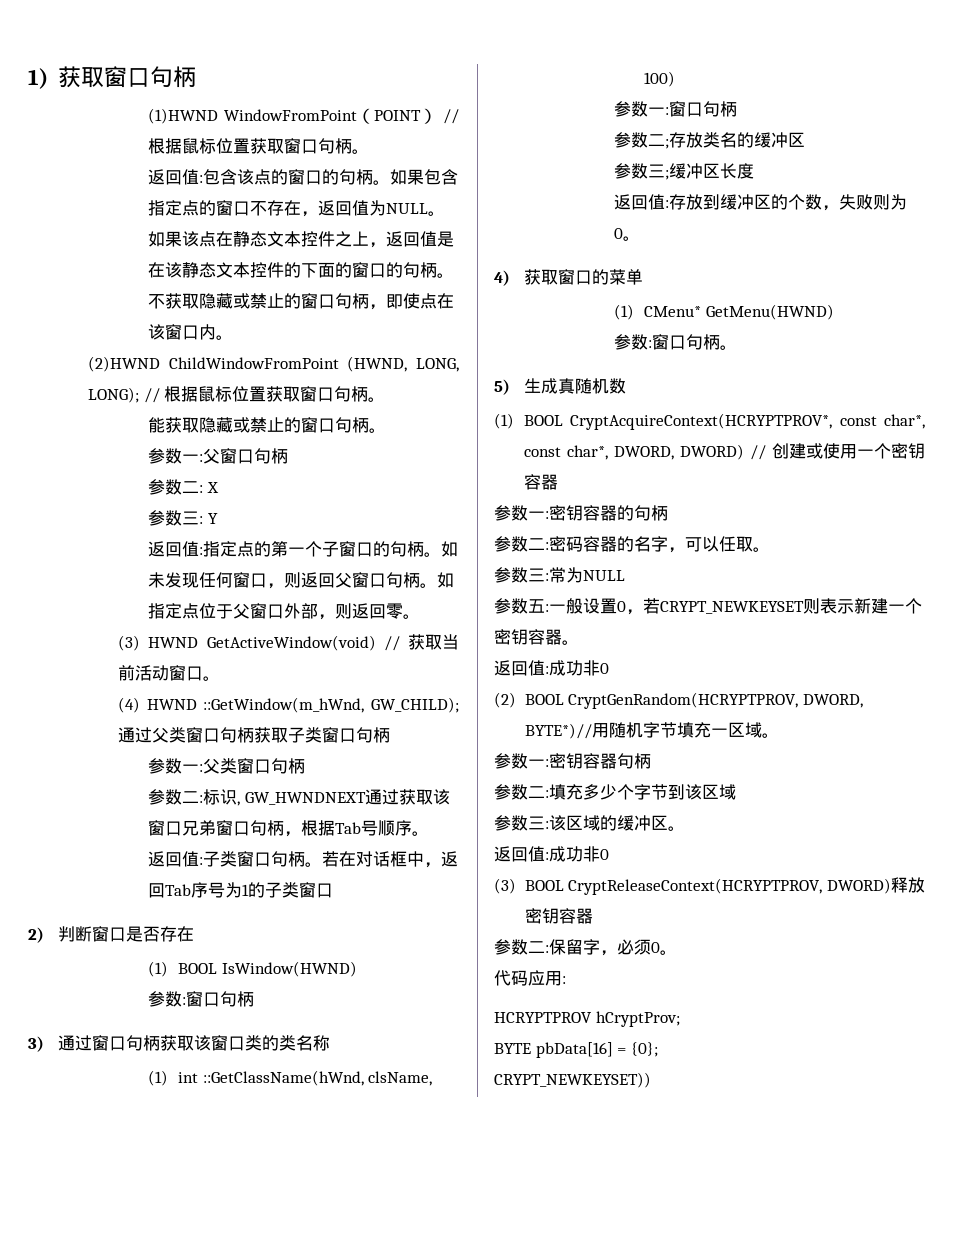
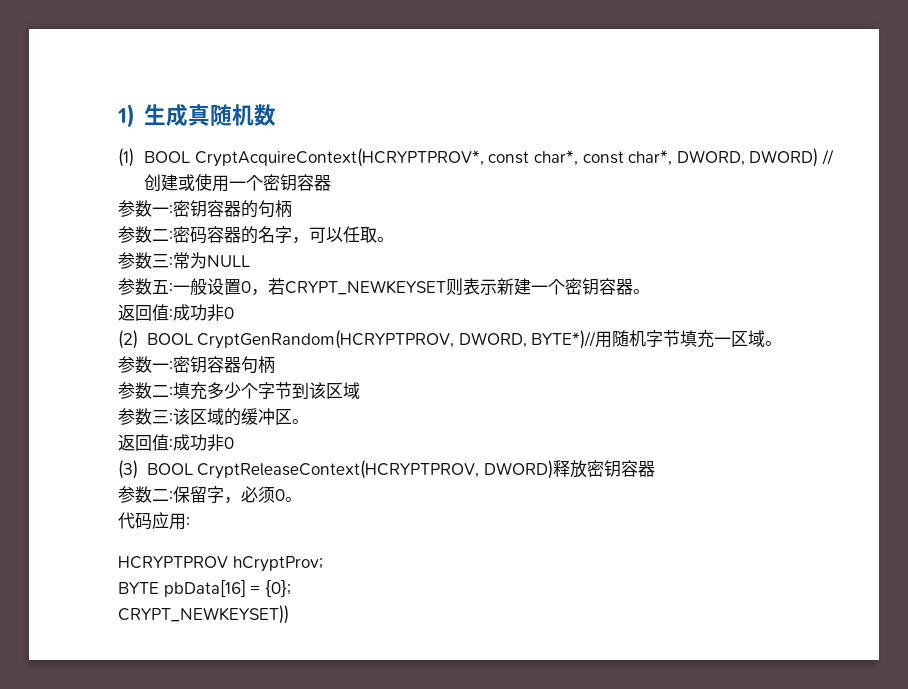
[58,66,197,88] [148,108,459,124] [148,138,370,154] [148,169,459,185] [148,200,446,217] [148,231,455,248] [148,262,455,278] [148,293,455,310] [148,324,234,340] [88,356,459,372] [88,386,386,403] [148,417,387,433] [148,448,289,464] [148,479,219,495] [148,510,218,526] [148,541,459,557] [148,572,455,589] [148,603,421,620] [118,634,459,651] [118,665,221,681] [118,697,459,713] [118,727,391,743] [148,758,306,774] [148,789,450,806] [148,820,430,837] [148,851,459,868] [148,882,334,898] [28,926,195,943] [148,961,357,977] [148,991,255,1007] [28,1035,331,1052] [148,1070,433,1086] [644,71,676,87] [614,101,738,117] [614,132,806,149] [614,163,755,180] [614,194,908,211] [614,228,641,241] [494,269,644,286] [614,304,834,320] [614,334,738,350] [494,379,510,395] 获取窗口句柄 // (1)HWND WindowFromPoint（POINT） // 根据鼠标位置获取窗口句柄。 // 返回值:包含该点的窗口的句柄。如果包含指定点的窗口不存在，返回值为NULL。如果该点在静态文本控件之上，返回值是在该静态文本控件的下面的窗口的句柄。不获取隐藏或禁止的窗口句柄，即使点在该窗口内。 // (2)HWND ChildWindowFromPoint (HWND, LONG, LONG); // 根据鼠标位置获取窗口句柄。 // 能获取隐藏或禁止的窗口句柄。 // 参数一:父窗口句柄 // 参数二: X // 参数三: Y // 返回值:指定点的第一个子窗口的句柄。如未发现任何窗口，则返回父窗口句柄。如指定点位于父窗口外部，则返回零。 // (3) HWND GetActiveWindow(void) // 获取当前活动窗口。 // (4) HWND ::GetWindow(m_hWnd, GW_CHILD);通过父类窗口句柄获取子类窗口句柄 // 参数一:父类窗口句柄 // 参数二:标识, GW_HWNDNEXT通过获取该窗口兄弟窗口句柄，根据Tab号顺序。 // 返回值:子类窗口句柄。若在对话框中，返回Tab序号为1的子类窗口 // 2)判断窗口是否存在 // (1) BOOL IsWindow(HWND) // 参数:窗口句柄 // 3)通过窗口句柄获取该窗口类的类名称 // (1) int ::GetClassName(hWnd, clsName, 100) // 参数一:窗口句柄 // 参数二;存放类名的缓冲区 // 参数三;缓冲区长度 // 返回值:存放到缓冲区的个数，失败则为0。 // 4)获取窗口的菜单 // (1) CMenu* GetMenu(HWND) // 参数:窗口句柄。 // 5) -> (135, 116) none

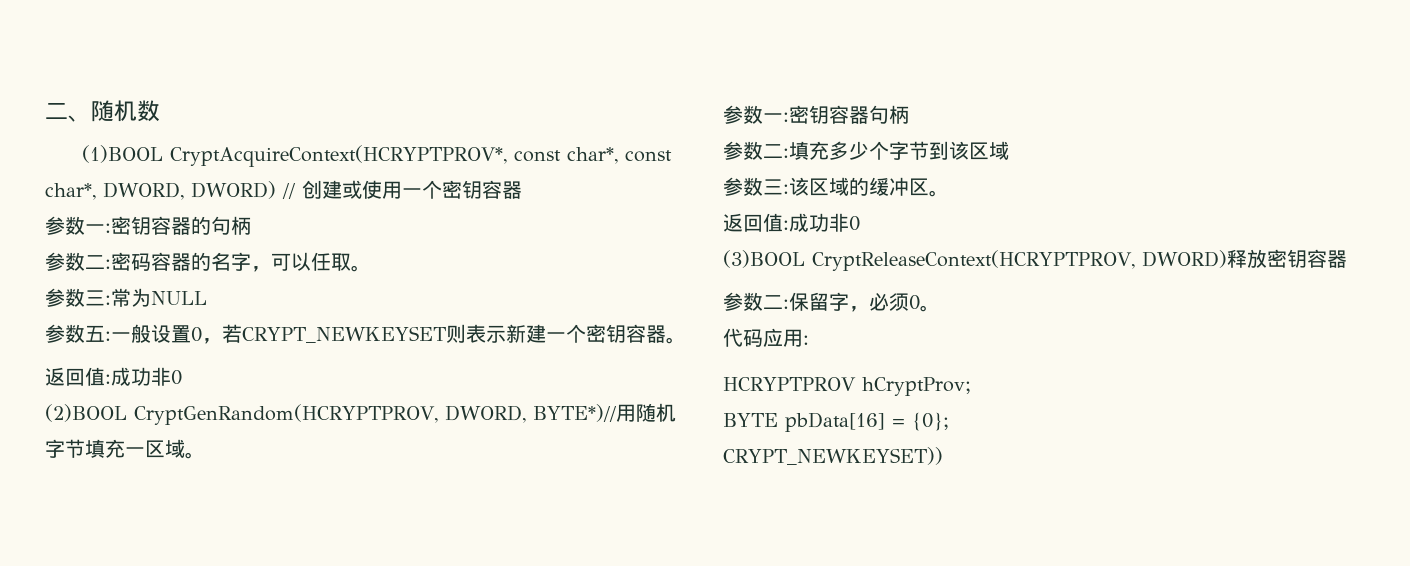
[117,104,211,128] 1)生成真 -> [45,103,91,122] 二、
[118,148,191,167] (1) BOOL -> [82,145,164,163] (1)BOOL
[118,330,193,349] (2) BOOL -> [45,404,127,422] (2)BOOL
[118,460,193,479] (3) BOOL -> [723,250,805,268] (3)BOOL

